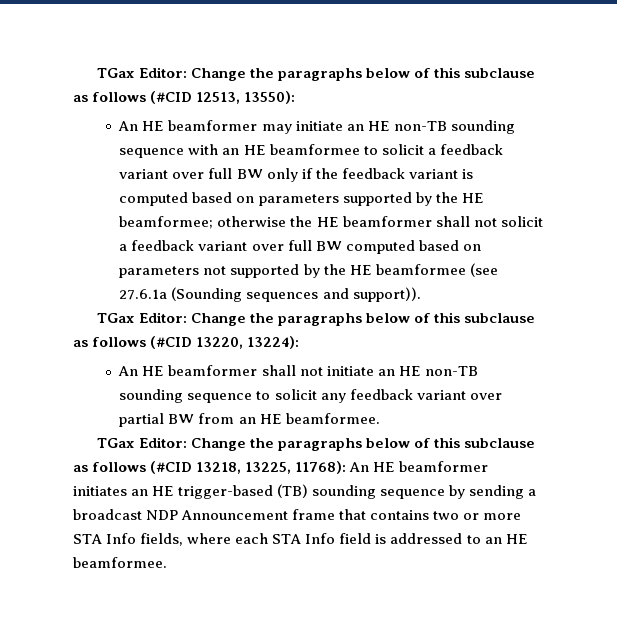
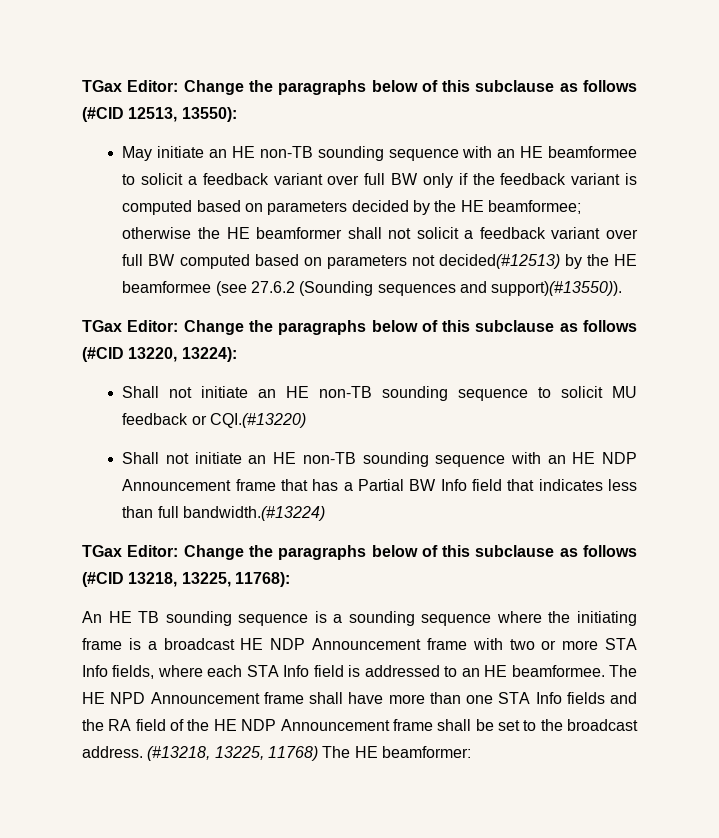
[118,120,292,134] An HE beamformer may -> [122,146,153,161] May
[342,192,412,206] supported -> [351,200,409,212] decided
[230,264,300,278] supported -> [438,254,560,269] decided(#12513)
[119,289,168,300] 27.6.1a -> [251,281,296,293] 27.6.2
[352,287,421,302] support)). -> [491,281,623,296] support)(#13550)).
[118,365,296,376] An HE beamformer shall -> [122,386,160,398] Shall
[320,389,502,403] [119,413,380,427] any feedback variant over partial BW from an HE beamformee. -> [612,386,638,398] [122,413,307,428] [122,452,637,467] [122,479,637,491] [122,506,326,521] MU feedback or CQI.(#13220) // Shall not initiate an HE non-TB sounding sequence with an HE NDP Announcement frame that has a Partial BW Info field that indicates less than full bandwidth.(#13224)
[349,461,489,472] [73,484,525,499] An HE beamformer initiates an HE trigger-based (TB) sounding sequence by sending -> [82,611,638,626] [82,638,141,650] // An HE TB sounding sequence is a sounding sequence where the initiating frame is
[146,509,430,520] NDP Announcement frame that contains -> [240,638,503,650] HE NDP Announcement frame with
(167, 562) none -> [608,665,637,677] [82,692,637,704] [82,719,638,731] [82,746,471,761] The HE NPD Announcement frame shall have more than one STA Info fields and the RA field of the HE NDP Announcement frame shall be set to the broadcast address. (#13218, 13225, 11768) The HE beamformer:

